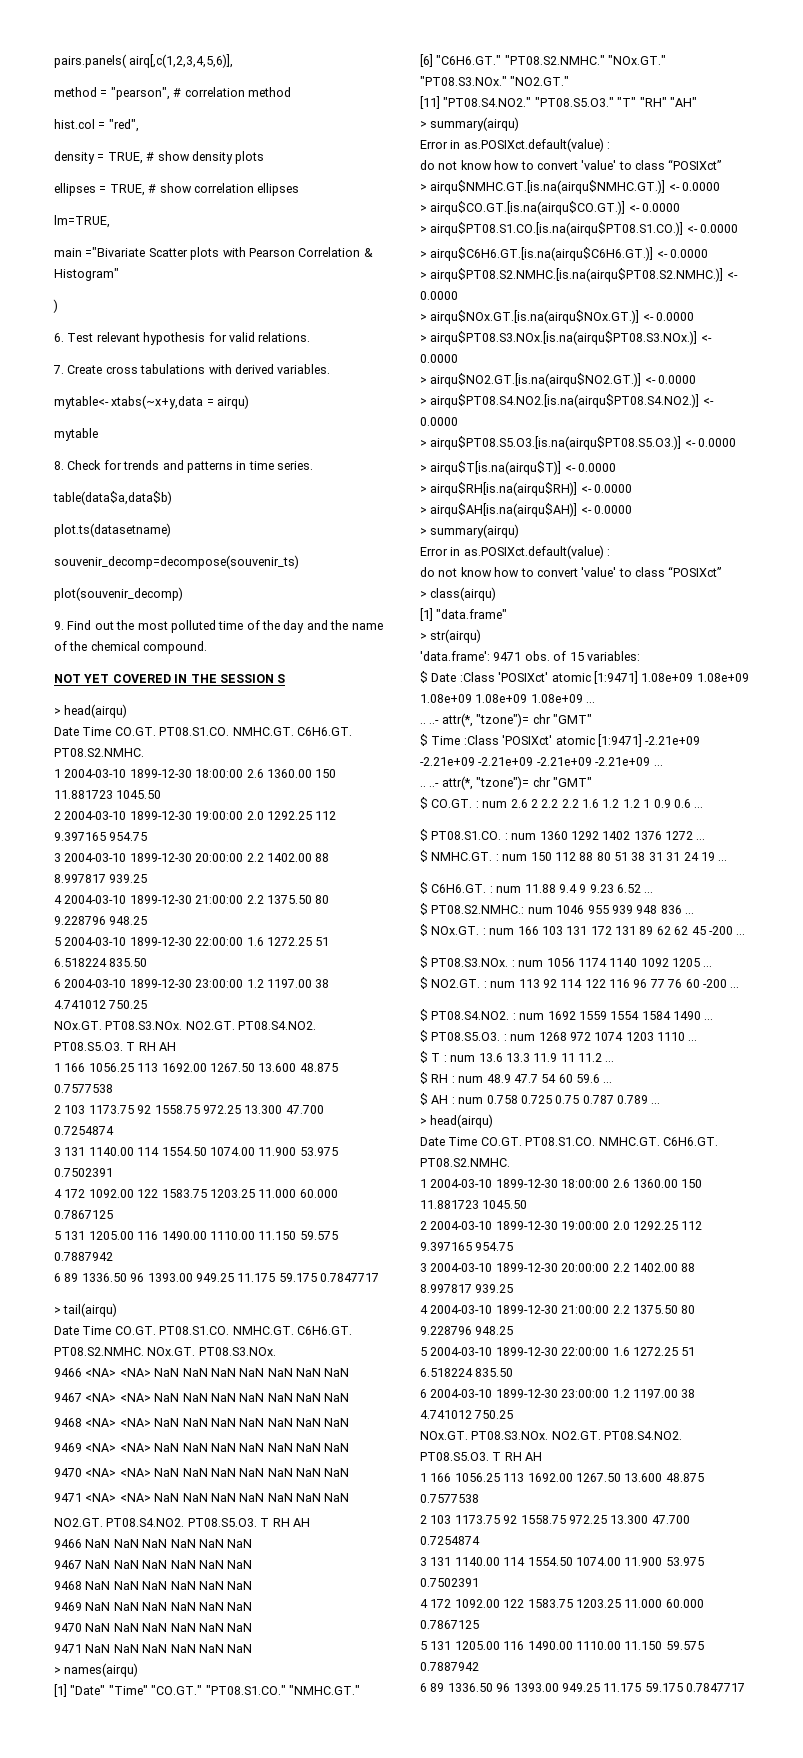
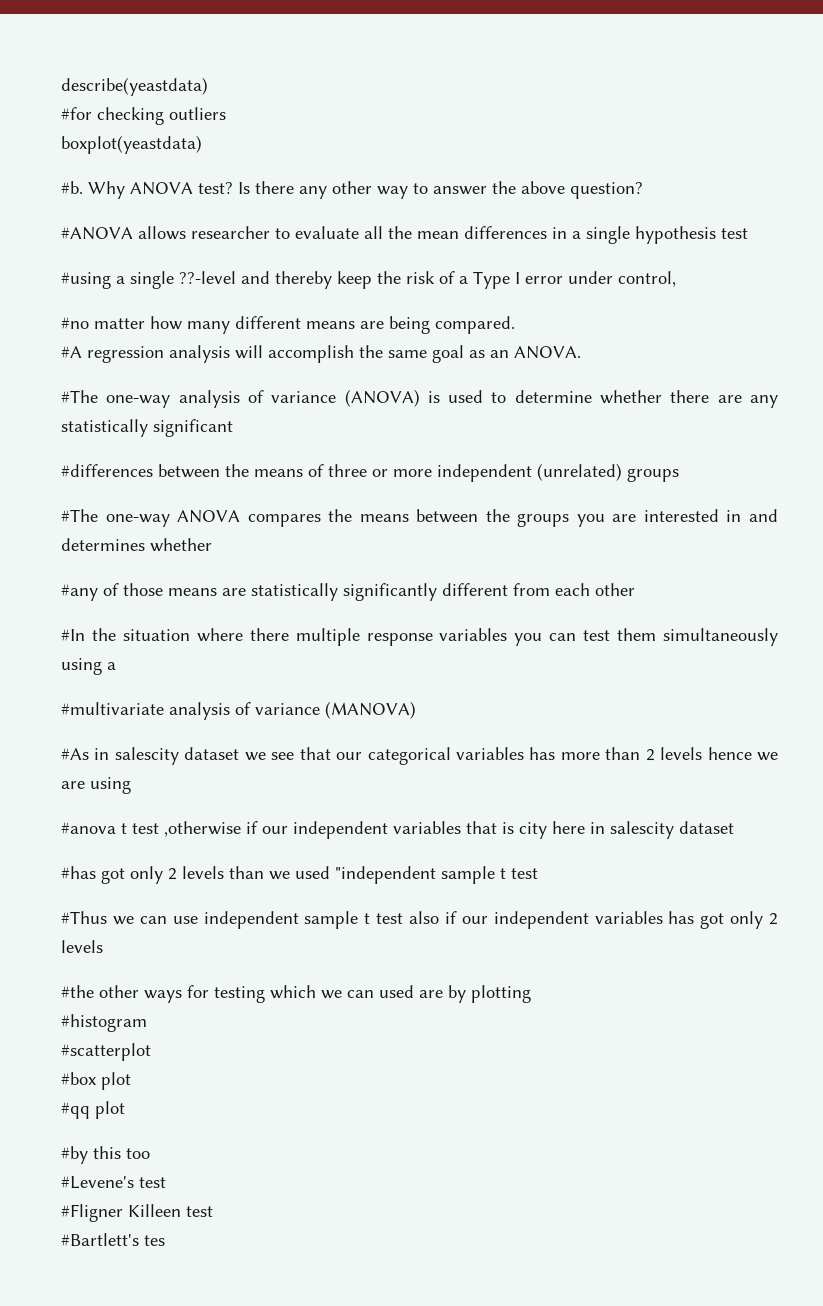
[54,54,234,68] [54,87,291,100] [54,119,139,132] [54,151,265,164] [54,183,300,196] [54,215,110,228] [54,247,373,260] [54,268,119,281] [53,299,58,313] [54,332,311,345] [53,364,331,374] [54,395,250,409] [54,428,98,441] [54,460,313,473] [53,491,172,505] [54,523,171,537] [54,555,299,569] [54,587,183,601] [54,620,383,633] [54,641,208,654] [54,674,286,683] [54,704,128,718] [54,727,352,736] [54,748,144,757] [54,769,337,778] [54,790,162,799] [54,811,337,820] [54,832,148,841] [54,853,330,862] [54,874,148,883] [54,895,330,904] [54,916,148,925] [54,937,330,946] [54,958,148,967] [54,979,330,988] [54,1000,148,1009] [54,1021,317,1030] [54,1042,177,1051] [54,1063,338,1072] [54,1084,113,1093] [54,1105,324,1114] [54,1126,114,1135] [54,1147,338,1156] [54,1168,113,1177] [54,1189,338,1198] [54,1210,113,1219] [54,1231,338,1240] [54,1252,113,1261] [54,1273,379,1282] [54,1303,118,1317] [54,1326,352,1335] [54,1347,276,1356] [54,1368,350,1377] [54,1393,350,1402] [54,1418,350,1427] [54,1443,350,1452] [54,1468,350,1477] [54,1493,350,1502] [54,1518,310,1527] [54,1539,253,1548] [54,1560,253,1569] [54,1581,253,1590] [54,1602,253,1611] [54,1623,253,1632] [54,1644,253,1653] [54,1663,139,1677] [54,1684,360,1697] [420,54,667,67] [420,76,570,86] [420,96,697,109] [420,117,520,131] [420,138,611,152] [420,159,722,170] [420,180,721,194] [420,201,681,215] [420,222,739,236] [420,247,709,261] [420,268,738,282] [420,291,458,300] [420,310,695,324] [420,331,712,345] [420,354,458,363] [420,373,697,387] [420,394,714,408] [420,417,458,426] [420,436,737,450] [420,461,617,475] [420,482,633,496] [420,503,633,517] [420,524,520,538] [420,545,611,559] [420,566,722,577] [420,587,497,601] [420,608,508,621] [420,629,482,643] [420,651,640,661] [420,671,749,684] [420,694,596,703] [420,713,592,727] [420,734,701,747] [420,757,663,766] [420,776,592,790] [420,797,704,809] [420,829,706,841] [420,850,728,862] [420,882,654,894] [420,903,694,915] [420,924,746,936] [420,956,713,968] [420,977,740,989] [420,1009,714,1021] [420,1030,698,1042] [420,1051,615,1063] [420,1072,613,1084] [420,1093,661,1105] [420,1114,494,1128] [420,1137,718,1146] [420,1158,510,1167] [420,1179,703,1188] [420,1200,528,1209] [420,1221,703,1230] [420,1242,514,1251] [420,1263,696,1272] [420,1284,514,1293] [420,1305,696,1314] [420,1326,514,1335] [420,1347,696,1356] [420,1368,514,1377] [420,1389,696,1398] [420,1410,514,1419] [420,1431,683,1440] [420,1452,543,1461] [420,1473,704,1482] [420,1494,479,1503] [420,1515,690,1524] [420,1536,480,1545] [420,1557,704,1566] [420,1578,479,1587] [420,1599,704,1608] [420,1620,479,1629] [420,1641,704,1650] [420,1662,479,1671] [420,1683,745,1692] pairs.panels( airq[,c(1,2,3,4,5,6)], // method = "pearson", # correlation method // hist.col = "red", // density = TRUE, # show density plots // ellipses = TRUE, # show correlation ellipses // lm=TRUE, // main ="Bivariate Scatter plots with Pearson Correlation & Histogram" // ) // 6. Test relevant hypothesis for valid relations. // 7. Create cross tabulations with derived variables. // mytable<- xtabs(~x+y,data = airqu) // mytable // 8. Check for trends and patterns in time series. // table(data$a,data$b) // plot.ts(datasetname) // souvenir_decomp=decompose(souvenir_ts) // plot(souvenir_decomp) // 9. Find out the most polluted time of the day and the name of the chemical compound. // NOT YET COVERED IN THE SESSION S // > head(airqu) // Date Time CO.GT. PT08.S1.CO. NMHC.GT. C6H6.GT. PT08.S2.NMHC. // 1 2004-03-10 1899-12-30 18:00:00 2.6 1360.00 150 11.881723 1045.50 // 2 2004-03-10 1899-12-30 19:00:00 2.0 1292.25 112 9.397165 954.75 // 3 2004-03-10 1899-12-30 20:00:00 2.2 1402.00 88 8.997817 939.25 // 4 2004-03-10 1899-12-30 21:00:00 2.2 1375.50 80 9.228796 948.25 // 5 2004-03-10 1899-12-30 22:00:00 1.6 1272.25 51 6.518224 835.50 // 6 2004-03-10 1899-12-30 23:00:00 1.2 1197.00 38 4.741012 750.25 // NOx.GT. PT08.S3.NOx. NO2.GT. PT08.S4.NO2. PT08.S5.O3. T RH AH // 1 166 1056.25 113 1692.00 1267.50 13.600 48.875 0.7577538 // 2 103 1173.75 92 1558.75 972.25 13.300 47.700 0.7254874 // 3 131 1140.00 114 1554.50 1074.00 11.900 53.975 0.7502391 // 4 172 1092.00 122 1583.75 1203.25 11.000 60.000 0.7867125 // 5 131 1205.00 116 1490.00 1110.00 11.150 59.575 0.7887942 // 6 89 1336.50 96 1393.00 949.25 11.175 59.175 0.7847717 // > tail(airqu) // Date Time CO.GT. PT08.S1.CO. NMHC.GT. C6H6.GT. PT08.S2.NMHC. NOx.GT. PT08.S3.NOx. // 9466 <NA> <NA> NaN NaN NaN NaN NaN NaN NaN // 9467 <NA> <NA> NaN NaN NaN NaN NaN NaN NaN // 9468 <NA> <NA> NaN NaN NaN NaN NaN NaN NaN // 9469 <NA> <NA> NaN NaN NaN NaN NaN NaN NaN // 9470 <NA> <NA> NaN NaN NaN NaN NaN NaN NaN // 9471 <NA> <NA> NaN NaN NaN NaN NaN NaN NaN // NO2.GT. PT08.S4.NO2. PT08.S5.O3. T RH AH // 9466 NaN NaN NaN NaN NaN NaN // 9467 NaN NaN NaN NaN NaN NaN // 9468 NaN NaN NaN NaN NaN NaN // 9469 NaN NaN NaN NaN NaN NaN // 9470 NaN NaN NaN NaN NaN NaN // 9471 NaN NaN NaN NaN NaN NaN // > names(airqu) // [1] "Date" "Time" "CO.GT." "PT08.S1.CO." "NMHC.GT." // [6] "C6H6.GT." "PT08.S2.NMHC." "NOx.GT." "PT08.S3.NOx." "NO2.GT." // [11] "PT08.S4.NO2." "PT08.S5.O3." "T" "RH" "AH" // > summary(airqu) // Error in as.POSIXct.default(value) : // do not know how to convert 'value' to class “POSIXct” // > airqu$NMHC.GT.[is.na(airqu$NMHC.GT.)] <- 0.0000 // > airqu$CO.GT.[is.na(airqu$CO.GT.)] <- 0.0000 // > airqu$PT08.S1.CO.[is.na(airqu$PT08.S1.CO.)] <- 0.0000 // > airqu$C6H6.GT.[is.na(airqu$C6H6.GT.)] <- 0.0000 // > airqu$PT08.S2.NMHC.[is.na(airqu$PT08.S2.NMHC.)] <- 0.0000 // > airqu$NOx.GT.[is.na(airqu$NOx.GT.)] <- 0.0000 // > airqu$PT08.S3.NOx.[is.na(airqu$PT08.S3.NOx.)] <- 0.0000 // > airqu$NO2.GT.[is.na(airqu$NO2.GT.)] <- 0.0000 // > airqu$PT08.S4.NO2.[is.na(airqu$PT08.S4.NO2.)] <- 0.0000 // > airqu$PT08.S5.O3.[is.na(airqu$PT08.S5.O3.)] <- 0.0000 // > airqu$T[is.na(airqu$T)] <- 0.0000 // > airqu$RH[is.na(airqu$RH)] <- 0.0000 // > airqu$AH[is.na(airqu$AH)] <- 0.0000 // > summary(airqu) // Error in as.POSIXct.default(value) : // do not know how to convert 'value' to class “POSIXct” // > class(airqu) // [1] "data.frame" // > str(airqu) // 'data.frame': 9471 obs. of 15 variables: // $ Date :Class 'POSIXct' atomic [1:9471] 1.08e+09 1.08e+09 1.08e+09 1.08e+09 1.08e+09 ... // .. ..- attr(*, "tzone")= chr "GMT" // $ Time :Class 'POSIXct' atomic [1:9471] -2.21e+09 -2.21e+09 -2.21e+09 -2.21e+09 -2.21e+09 ... // .. ..- attr(*, "tzone")= chr "GMT" // $ CO.GT. : num 2.6 2 2.2 2.2 1.6 1.2 1.2 1 0.9 0.6 ... // $ PT08.S1.CO. : num 1360 1292 1402 1376 1272 ... // $ NMHC.GT. : num 150 112 88 80 51 38 31 31 24 19 ... // $ C6H6.GT. : num 11.88 9.4 9 9.23 6.52 ... // $ PT08.S2.NMHC.: num 1046 955 939 948 836 ... // $ NOx.GT. : num 166 103 131 172 131 89 62 62 45 -200 ... // $ PT08.S3.NOx. : num 1056 1174 1140 1092 1205 ... // $ NO2.GT. : num 113 92 114 122 116 96 77 76 60 -200 ... // $ PT08.S4.NO2. : num 1692 1559 1554 1584 1490 ... // $ PT08.S5.O3. : num 1268 972 1074 1203 1110 ... // $ T : num 13.6 13.3 11.9 11 11.2 ... // $ RH : num 48.9 47.7 54 60 59.6 ... // $ AH : num 0.758 0.725 0.75 0.787 0.789 ... // > head(airqu) // Date Time CO.GT. PT08.S1.CO. NMHC.GT. C6H6.GT. PT08.S2.NMHC. // 1 2004-03-10 1899-12-30 18:00:00 2.6 1360.00 150 11.881723 1045.50 // 2 2004-03-10 1899-12-30 19:00:00 2.0 1292.25 112 9.397165 954.75 // 3 2004-03-10 1899-12-30 20:00:00 2.2 1402.00 88 8.997817 939.25 // 4 2004-03-10 1899-12-30 21:00:00 2.2 1375.50 80 9.228796 948.25 // 5 2004-03-10 1899-12-30 22:00:00 1.6 1272.25 51 6.518224 835.50 // 6 2004-03-10 1899-12-30 23:00:00 1.2 1197.00 38 4.741012 750.25 // NOx.GT. PT08.S3.NOx. NO2.GT. PT08.S4.NO2. PT08.S5.O3. T RH AH // 1 166 1056.25 113 1692.00 1267.50 13.600 48.875 0.7577538 // 2 103 1173.75 92 1558.75 972.25 13.300 47.700 0.7254874 // 3 131 1140.00 114 1554.50 1074.00 11.900 53.975 0.7502391 // 4 172 1092.00 122 1583.75 1203.25 11.000 60.000 0.7867125 // 5 131 1205.00 116 1490.00 1110.00 11.150 59.575 0.7887942 // 6 89 1336.50 96 1393.00 949.25 11.175 59.175 0.7847717 -> [61,77,208,96] [61,107,226,125] [61,135,202,154] [61,181,643,199] [61,226,748,244] [61,271,676,289] [61,316,515,334] [61,345,581,363] [61,389,778,408] [61,419,233,437] [61,463,679,482] [61,509,779,527] [61,538,212,552] [61,583,635,601] [61,628,778,646] [61,658,116,675] [61,701,416,720] [61,747,778,765] [61,777,131,794] [61,821,734,839] [61,866,538,884] [61,911,778,929] [61,940,103,953] [61,985,531,1003] [61,1014,147,1032] [61,1043,151,1061] [61,1072,131,1090] [61,1101,125,1119] [61,1146,150,1164] [61,1176,166,1189] [61,1204,213,1222] [61,1233,165,1246] describe(yeastdata) // #for checking outliers // boxplot(yeastdata) // #b. Why ANOVA test? Is there any other way to answer the above question? // #ANOVA allows researcher to evaluate all the mean differences in a single hypothesis test // #using a single ??-level and thereby keep the risk of a Type I error under control, // #no matter how many different means are being compared. // #A regression analysis will accomplish the same goal as an ANOVA. // #The one-way analysis of variance (ANOVA) is used to determine whether there are any statistically significant // #differences between the means of three or more independent (unrelated) groups // #The one-way ANOVA compares the means between the groups you are interested in and determines whether // #any of those means are statistically significantly different from each other // #In the situation where there multiple response variables you can test them simultaneously using a // #multivariate analysis of variance (MANOVA) // #As in salescity dataset we see that our categorical variables has more than 2 levels hence we are using // #anova t test ,otherwise if our independent variables that is city here in salescity dataset // #has got only 2 levels than we used "independent sample t test // #Thus we can use independent sample t test also if our independent variables has got only 2 levels // #the other ways for testing which we can used are by plotting // #histogram // #scatterplot // #box plot // #qq plot // #by this too // #Levene's test // #Fligner Killeen test // #Bartlett's tes

